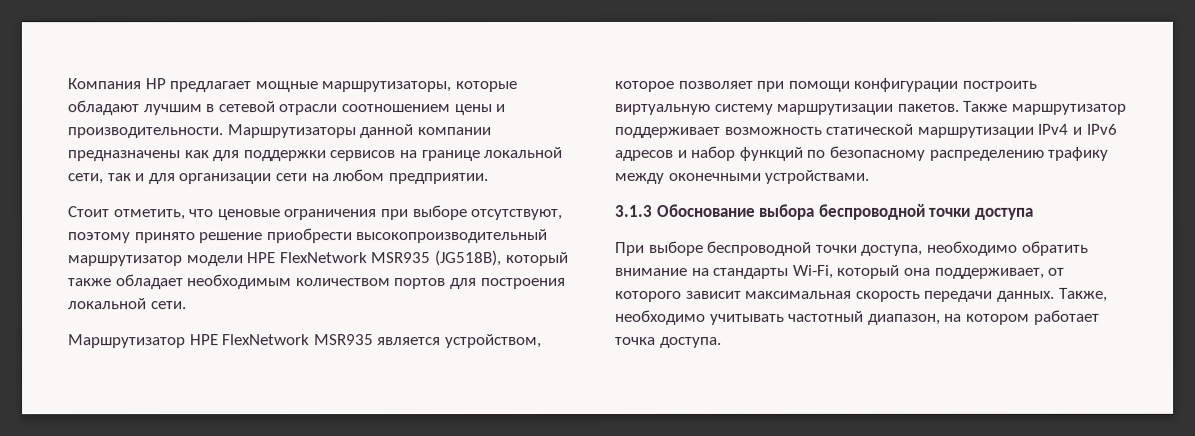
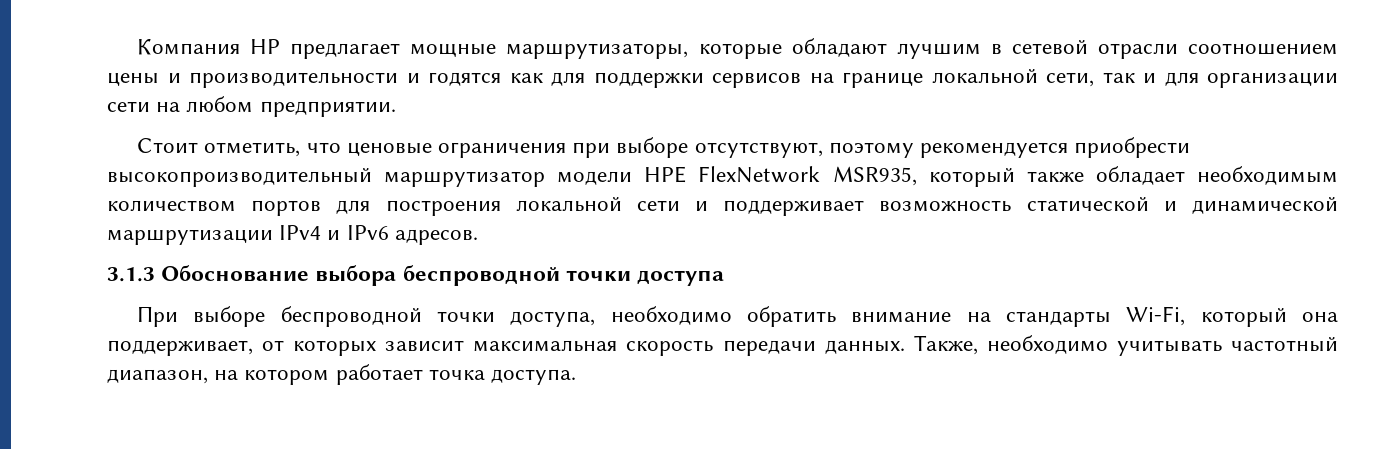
[67,124,491,139] [67,150,180,162] производительности. Маршрутизаторы данной компании предназначены -> [189,72,501,88] производительности и годятся
[134,232,264,244] принято решение -> [920,142,1069,158] рекомендуется
[371,250,502,267] MSR935 (JG518B), -> [832,166,917,186] MSR935,
[150,301,187,310] [68,334,542,349] [614,77,1037,92] [614,100,1126,115] сети. // Маршрутизатор HPE FlexNetwork MSR935 является устройством, которое позволяет при помощи конфигурации построить виртуальную систему маршрутизации пакетов. Также маршрутизатор -> [636,200,709,211] сети и
(914, 129) none -> [1163,196,1339,214] и динамической
[614,145,1109,161] [614,169,870,184] адресов и набор функций по безопасному распределению трафику между оконечными устройствами. -> [394,229,478,245] адресов.
[615,290,682,302] которого -> [293,340,377,356] которых

